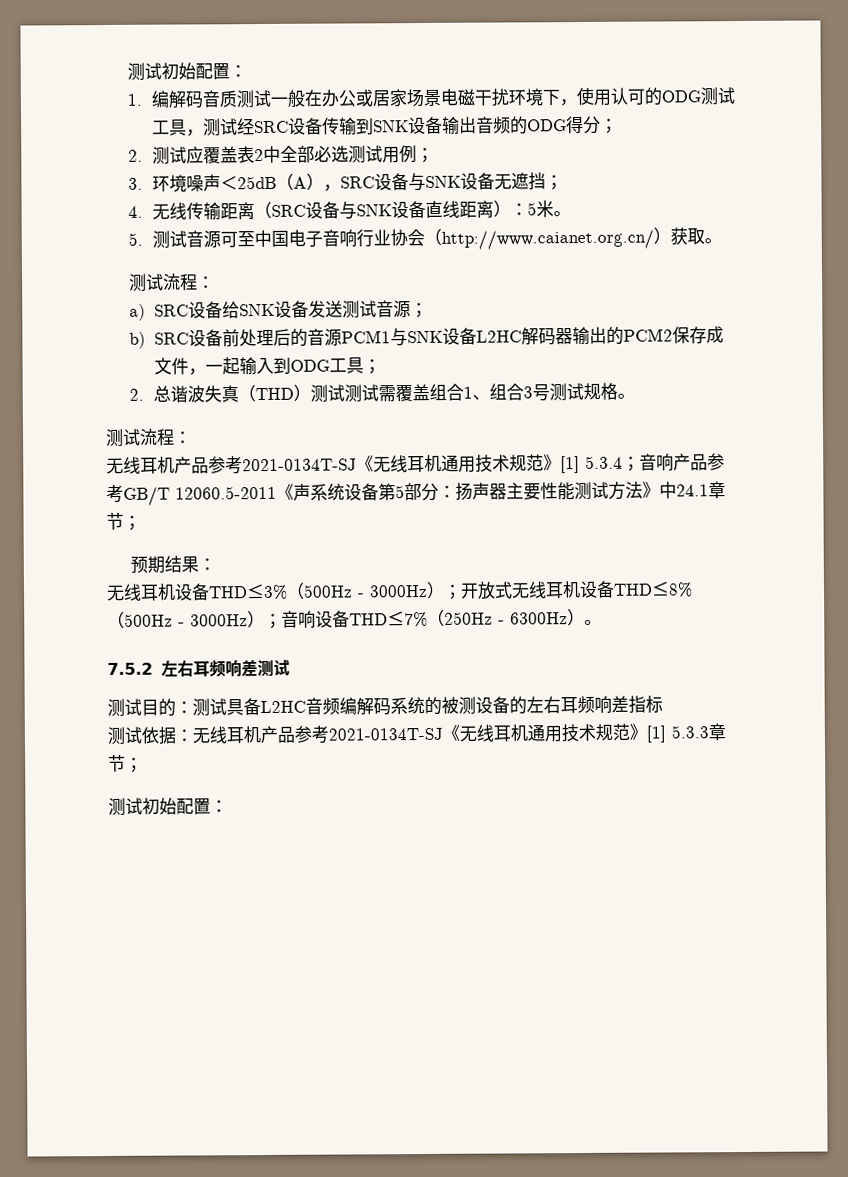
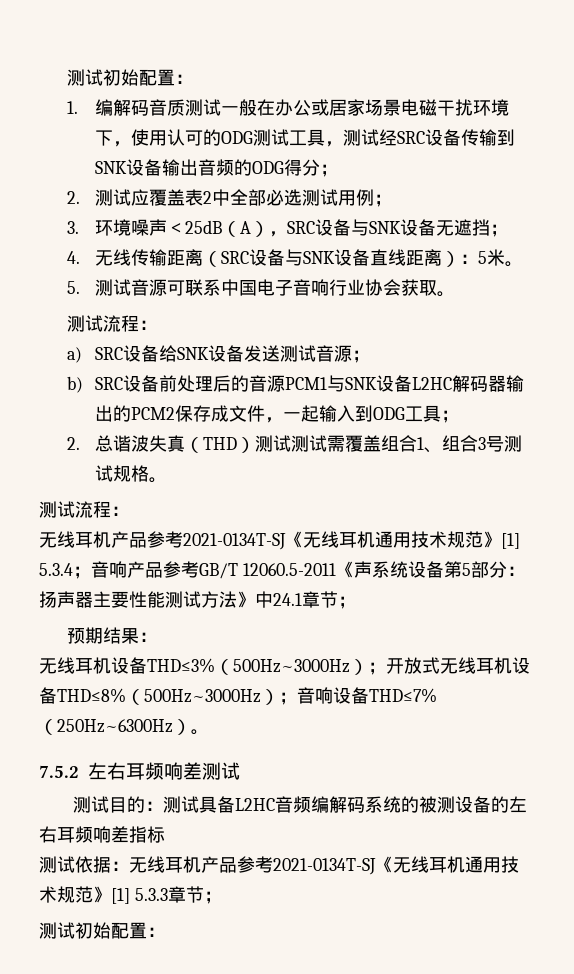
[237,231,256,247] 至 -> [184,279,221,296] 联系
[424,227,672,250] （http://www.caianet.org.cn/） -> (401, 287) none
[303,584,428,598] 500Hz - 3000Hz -> [233,659,350,673] 500Hz~3000Hz
[124,613,248,627] 500Hz - 3000Hz -> [144,689,261,703] 500Hz~3000Hz
[444,611,568,625] 250Hz - 6300Hz -> [57,719,173,733] 250Hz~6300Hz

